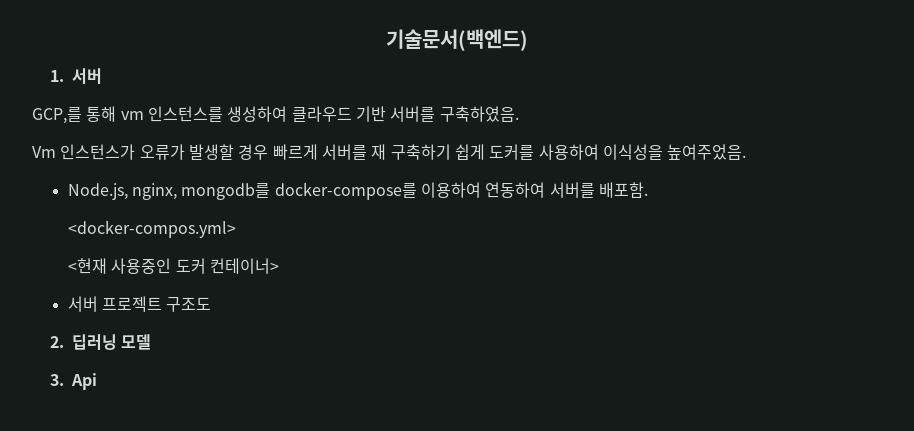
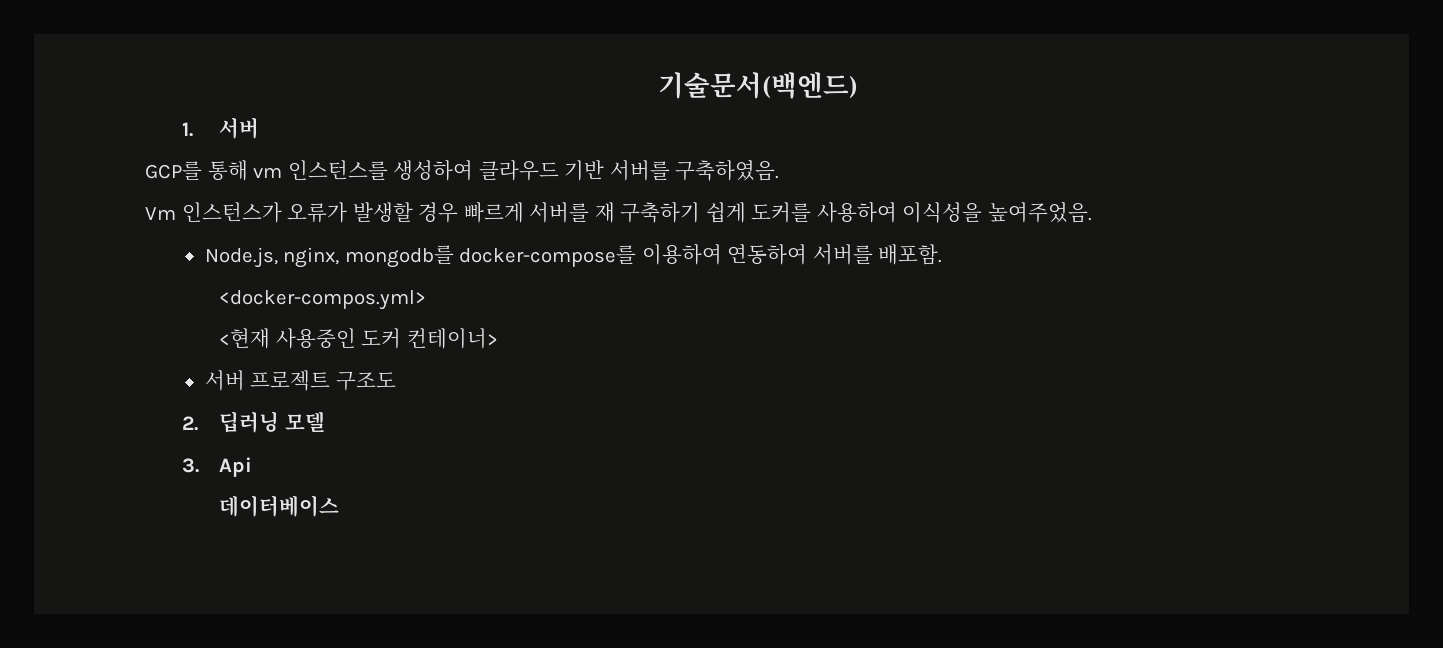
[32,107,82,124] GCP,를 -> [145,161,202,180] GCP를
(97, 381) none -> [219,495,340,517] // 데이터베이스

